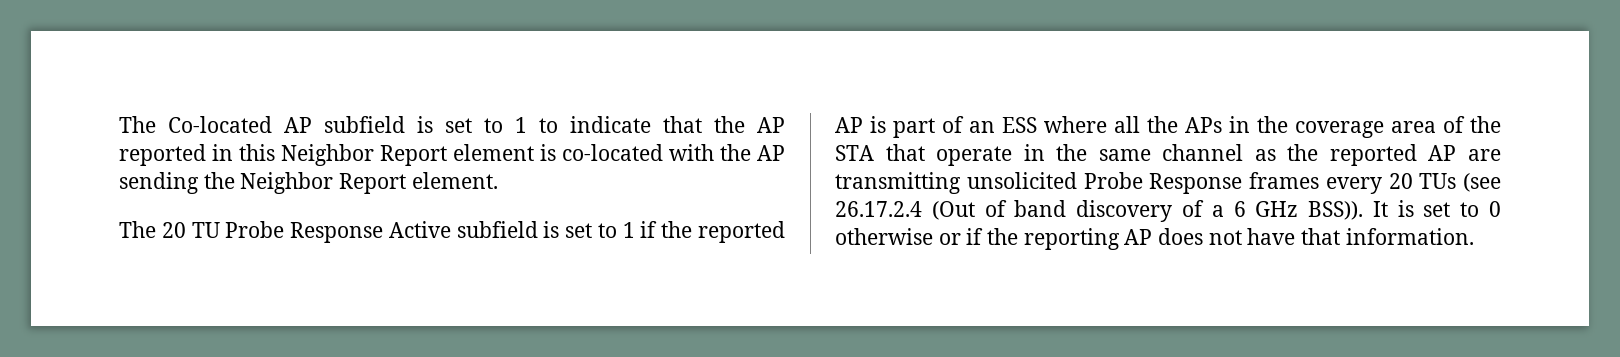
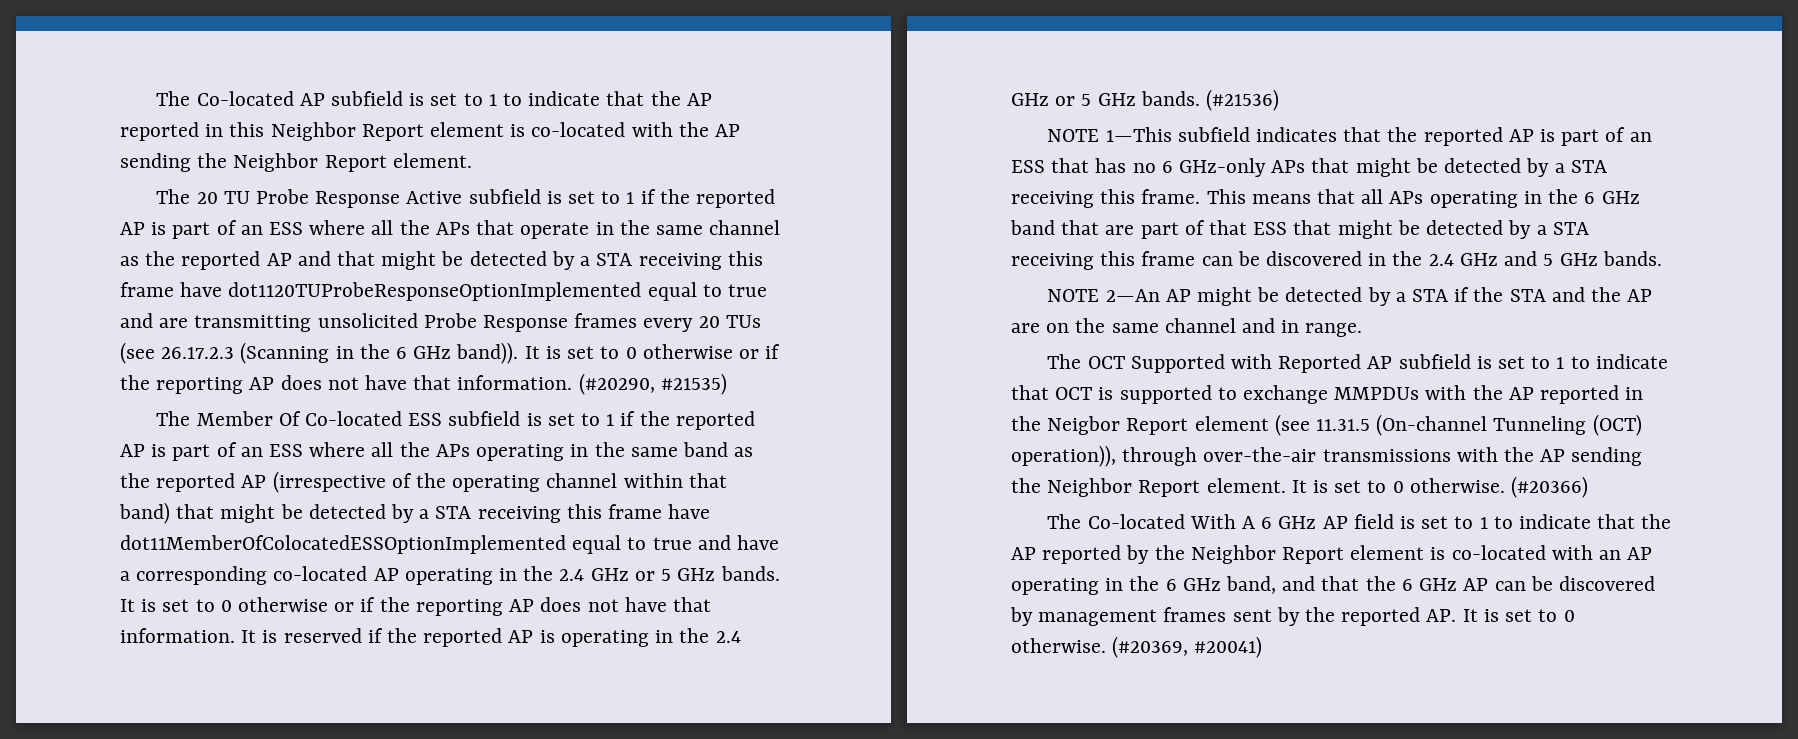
[1229,116,1501,138] [835,145,874,161] in the coverage area of the STA -> (470, 228) none
(1457, 153) none -> [297,251,763,270] [120,282,768,301] [120,313,153,328] and that might be detected by a STA receiving this frame have dot1120TUProbeResponseOptionImplemented equal to true and
[835,200,1364,222] 26.17.2.4 (Out of band discovery of a 6 GHz BSS)). -> [161,342,519,364] 26.17.2.3 (Scanning in the 6 GHz band)).
(1474, 236) none -> [578,373,727,395] [156,411,755,430] [120,442,754,461] [120,471,727,493] [119,502,711,524] [120,535,780,554] [120,566,780,585] [120,597,711,616] [120,628,741,647] [1011,89,1280,111] [1047,127,1652,146] [1011,158,1607,177] [1011,189,1640,208] [1010,220,1589,239] [1011,251,1662,270] [1047,287,1653,306] [1011,318,1363,337] [1047,354,1668,373] [1011,385,1644,404] [1011,414,1642,436] [1011,445,1643,467] [1011,476,1589,498] [1047,514,1672,529] [1011,545,1653,564] [1011,576,1655,595] [1010,607,1575,626] [1011,636,1263,658] (#20290, #21535) // The Member Of Co-located ESS subfield is set to 1 if the reported AP is part of an ESS where all the APs operating in the same band as the reported AP (irrespective of the operating channel within that band) that might be detected by a STA receiving this frame have dot11MemberOfColocatedESSOptionImplemented equal to true and have a corresponding co-located AP operating in the 2.4 GHz or 5 GHz bands. It is set to 0 otherwise or if the reporting AP does not have that information. It is reserved if the reported AP is operating in the 2.4 GHz or 5 GHz bands. (#21536) // NOTE 1—This subfield indicates that the reported AP is part of an ESS that has no 6 GHz-only APs that might be detected by a STA receiving this frame. This means that all APs operating in the 6 GHz band that are part of that ESS that might be detected by a STA receiving this frame can be discovered in the 2.4 GHz and 5 GHz bands. // NOTE 2—An AP might be detected by a STA if the STA and the AP are on the same channel and in range. // The OCT Supported with Reported AP subfield is set to 1 to indicate that OCT is supported to exchange MMPDUs with the AP reported in the Neigbor Report element (see 11.31.5 (On-channel Tunneling (OCT) operation)), through over-the-air transmissions with the AP sending the Neighbor Report element. It is set to 0 otherwise. (#20366) // The Co-located With A 6 GHz AP field is set to 1 to indicate that the AP reported by the Neighbor Report element is co-located with an AP operating in the 6 GHz band, and that the 6 GHz AP can be discovered by management frames sent by the reported AP. It is set to 0 otherwise. (#20369, #20041)

